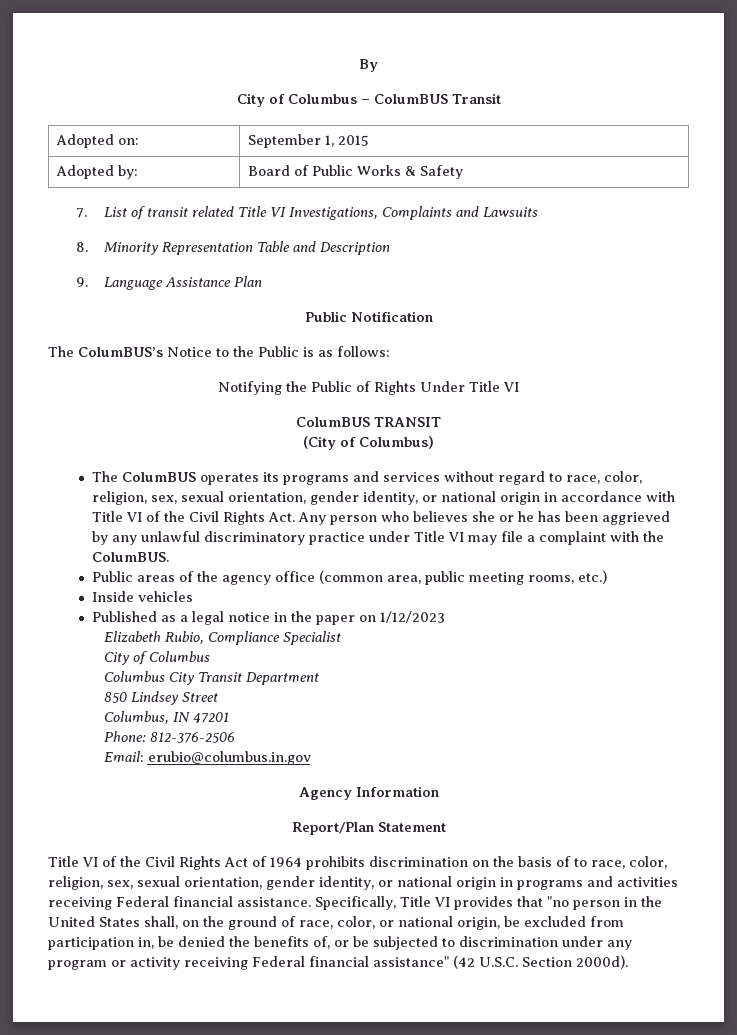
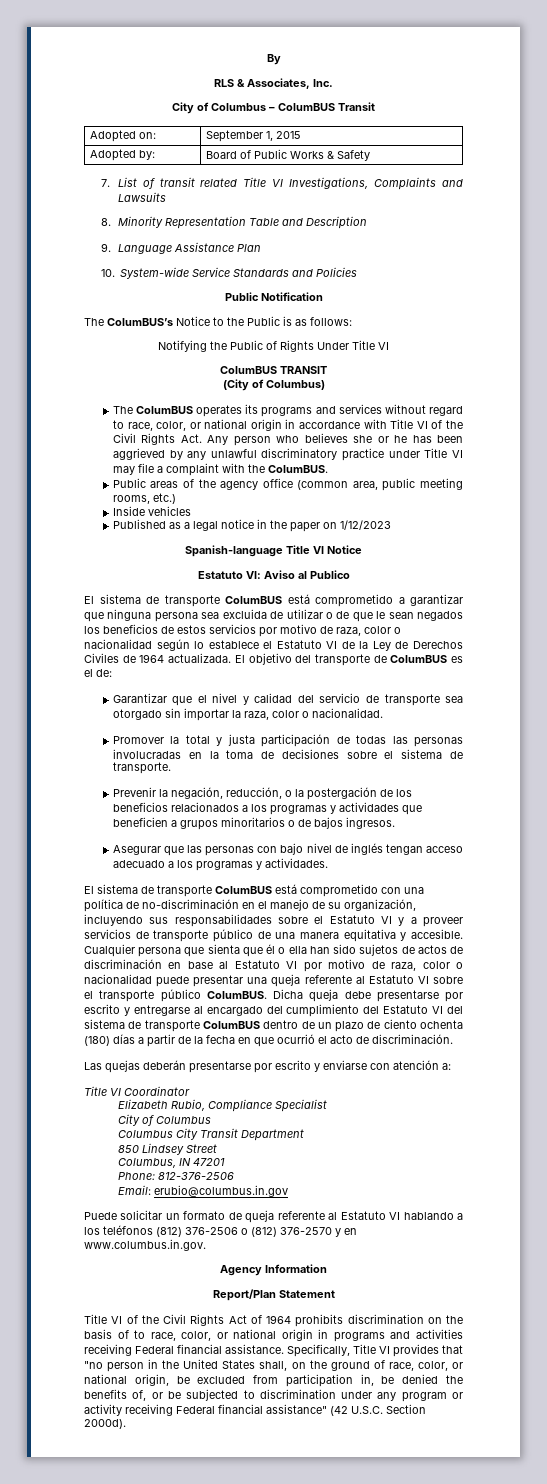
(378, 65) none -> [214,78,333,89] // RLS & Associates, Inc.
(262, 281) none -> [100,267,358,279] // 10. System-wide Service Standards and Policies
[91,491,418,505] religion, sex, sexual orientation, gender identity, -> (187, 426) none
(445, 617) none -> [185,545,362,557] [197,570,350,579] [84,594,463,607] [84,609,463,622] [84,624,401,637] [84,639,463,651] [84,653,463,666] [84,669,112,677] [112,693,463,706] [112,708,383,721] [112,734,464,747] [112,749,464,759] [112,762,171,774] [112,787,412,800] [112,802,422,815] [112,817,395,830] [112,843,463,856] [112,858,328,871] [84,884,424,897] [84,899,416,912] [84,914,463,927] [84,929,463,942] [84,944,463,957] [84,959,463,972] [84,974,463,987] [84,989,463,1002] [84,1004,463,1017] [84,1019,464,1032] [84,1034,453,1047] [84,1060,451,1073] [84,1086,190,1096] // Spanish-language Title VI Notice // Estatuto VI: Aviso al Publico // El sistema de transporte ColumBUS está comprometido a garantizar que ninguna persona sea excluida de utilizar o de que le sean negados los beneficios de estos servicios por motivo de raza, color o nacionalidad según lo establece el Estatuto VI de la Ley de Derechos Civiles de 1964 actualizada. El objetivo del transporte de ColumBUS es el de: // Garantizar que el nivel y calidad del servicio de transporte sea otorgado sin importar la raza, color o nacionalidad. // Promover la total y justa participación de todas las personas involucradas en la toma de decisiones sobre el sistema de transporte. // Prevenir la negación, reducción, o la postergación de los beneficios relacionados a los programas y actividades que beneficien a grupos minoritarios o de bajos ingresos. // Asegurar que las personas con bajo nivel de inglés tengan acceso adecuado a los programas y actividades. // El sistema de transporte ColumBUS está comprometido con una política de no-discriminación en el manejo de su organización, incluyendo sus responsabilidades sobre el Estatuto VI y a proveer servicios de transporte público de una manera equitativa y accesible. Cualquier persona que sienta que él o ella han sido sujetos de actos de discriminación en base al Estatuto VI por motivo de raza, color o nacionalidad puede presentar una queja referente al Estatuto VI sobre el transporte público ColumBUS. Dicha queja debe presentarse por escrito y entregarse al encargado del cumplimiento del Estatuto VI del sistema de transporte ColumBUS dentro de un plazo de ciento ochenta (180) días a partir de la fecha en que ocurrió el acto de discriminación. // Las quejas deberán presentarse por escrito y enviarse con atención a: // Title VI Coordinator
(311, 758) none -> [84,1210,463,1223] [84,1225,357,1237] [84,1239,206,1251] // Puede solicitar un formato de queja referente al Estatuto VI hablando a los teléfonos (812) 376-2506 o (812) 376-2570 y en www.columbus.in.gov.
[48,876,374,890] religion, sex, sexual orientation, gender identity, -> (212, 1336) none

